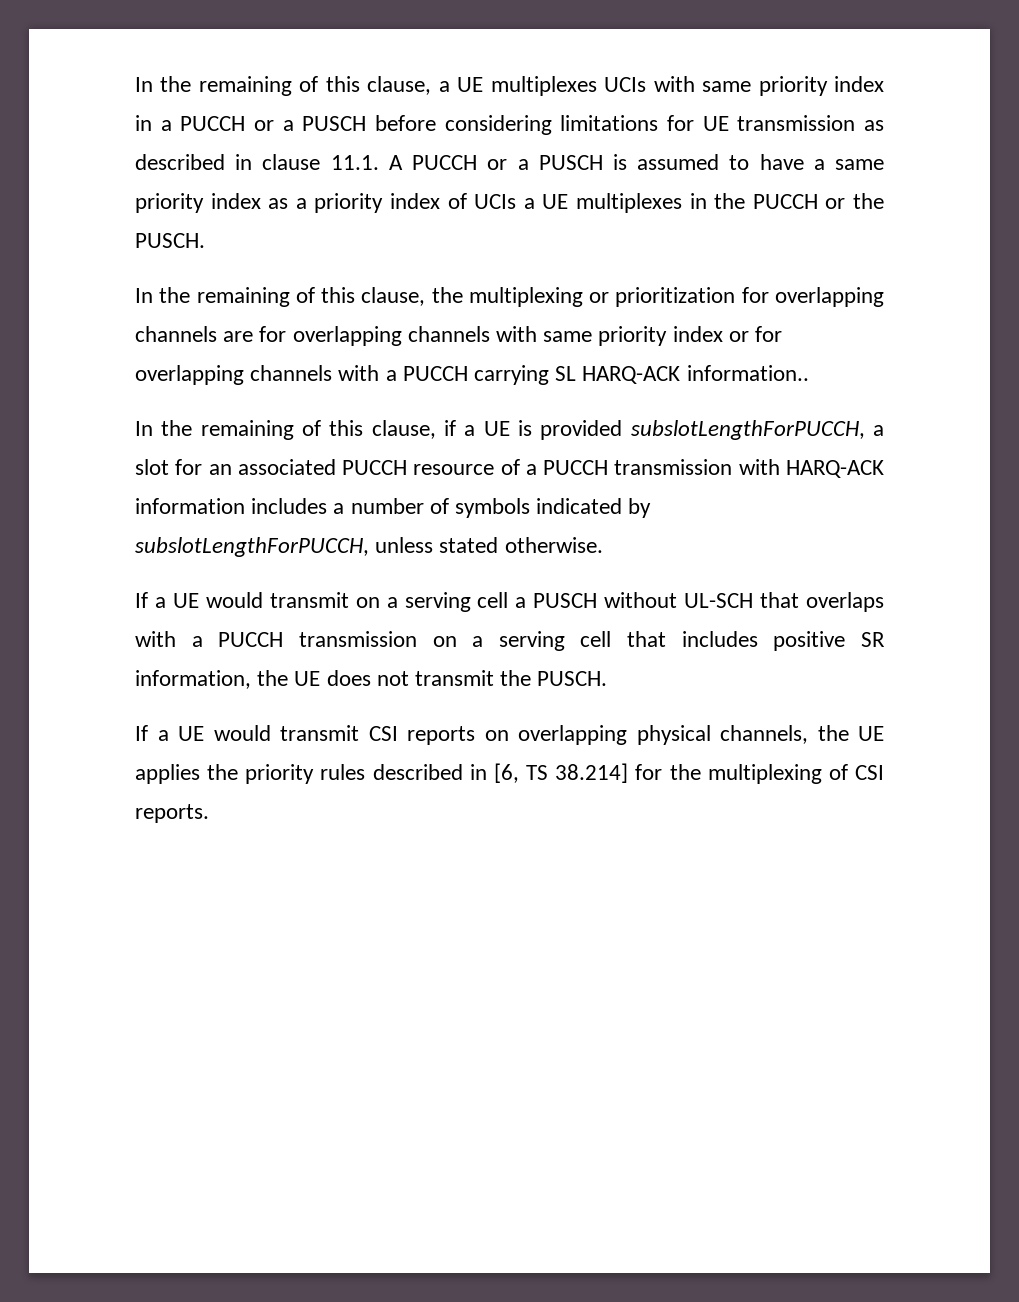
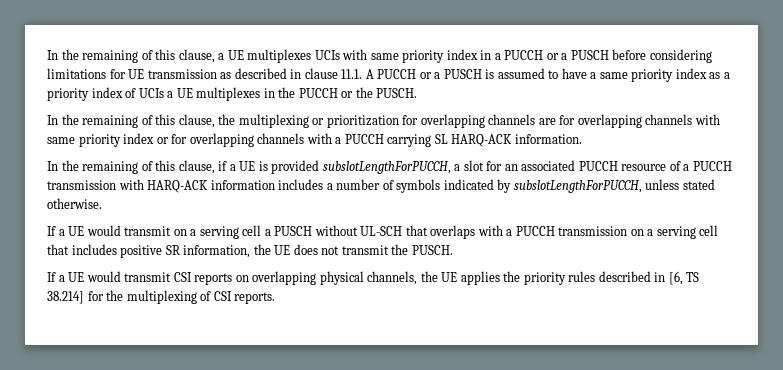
[686,365,809,381] information.. -> [514,134,582,144] information.

